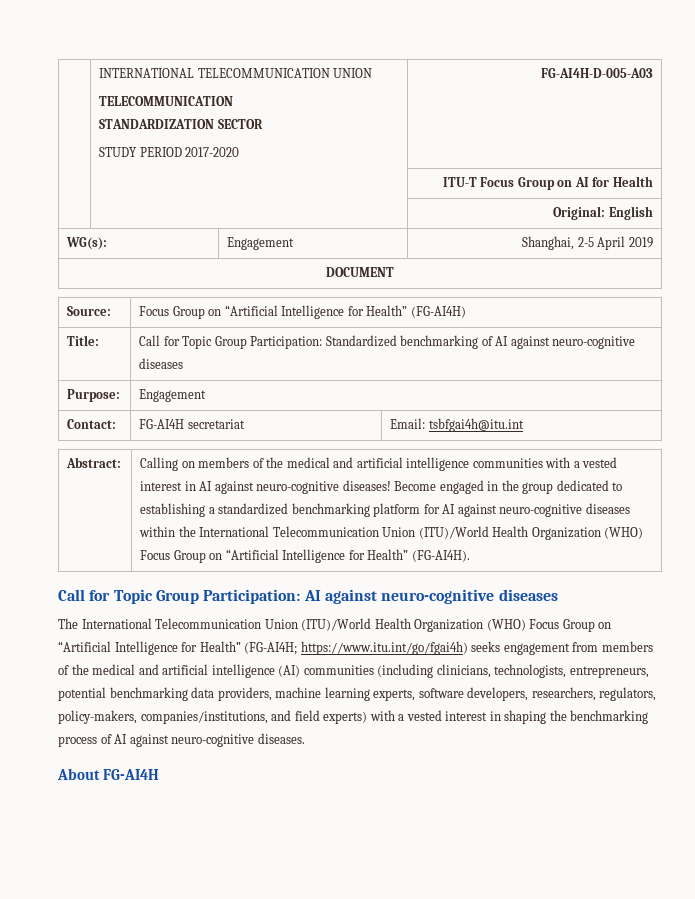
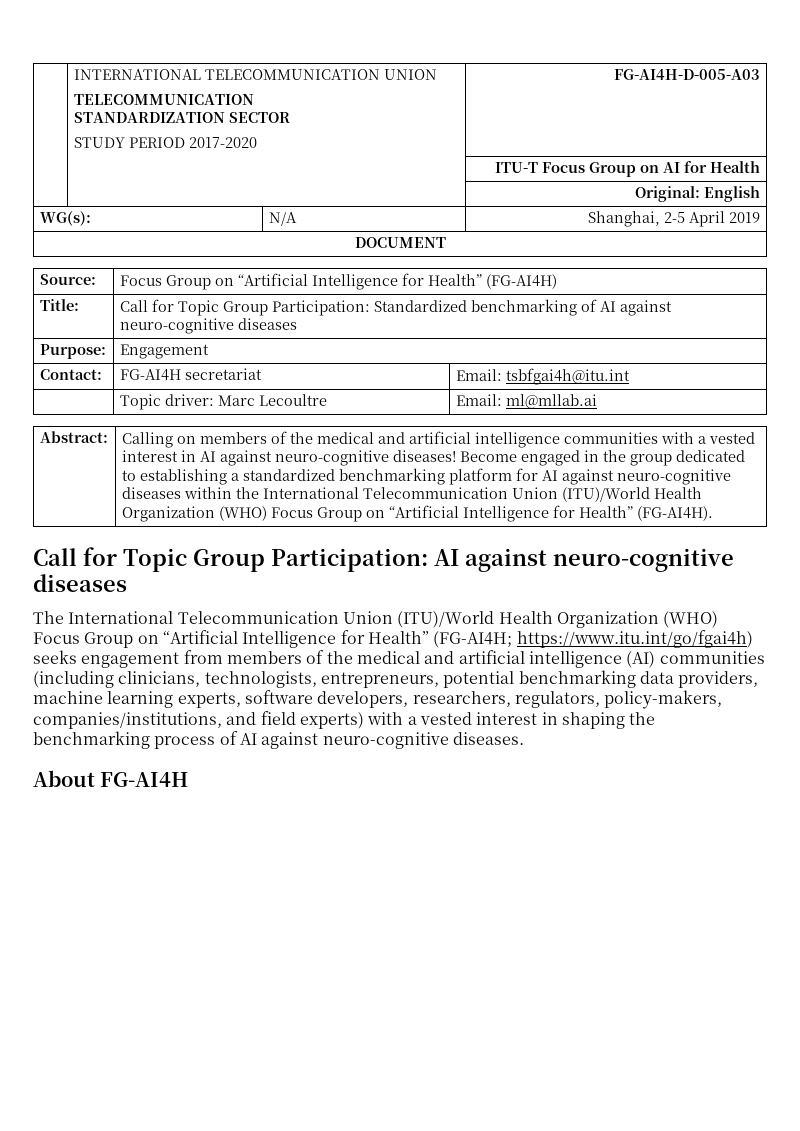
[227,237,295,250] Engagement -> [268,212,297,226] N/A
(524, 425) none -> [119,394,327,410] [455,394,597,409] // | Topic driver: Marc Lecoultre | Email: ml@mllab.ai

